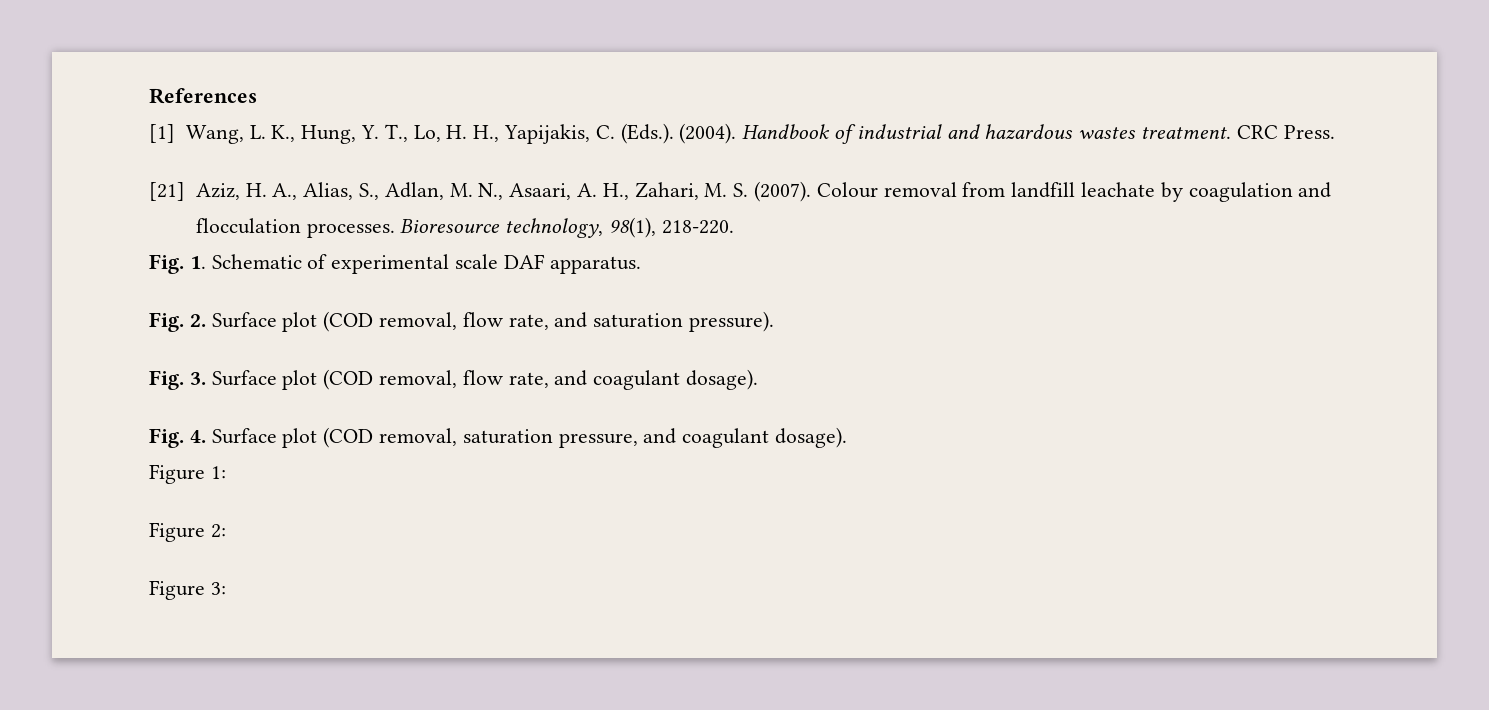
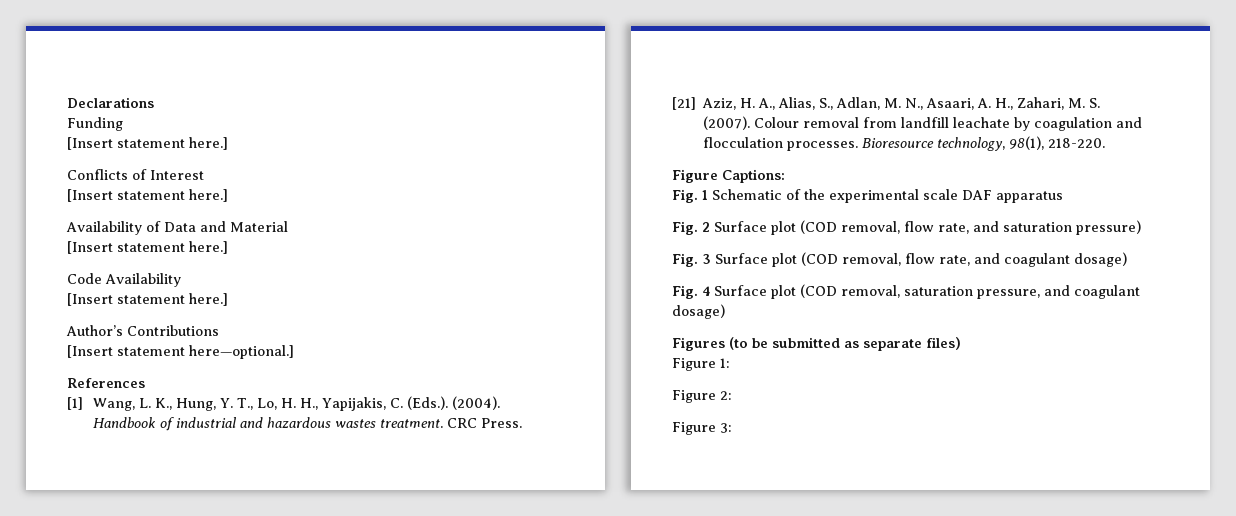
(149, 96) none -> [67,97,154,108] [67,117,123,131] [67,137,228,150] [67,169,204,180] [67,189,228,202] [66,221,288,235] [67,241,228,254] [67,273,181,287] [67,293,228,306] [66,325,219,336] [67,345,294,359] Declarations // Funding // [Insert statement here.] // Conflicts of Interest // [Insert statement here.] // Availability of Data and Material // [Insert statement here.] // Code Availability // [Insert statement here.] // Author’s Contributions // [Insert statement here—optional.] //
[149,254,206,274] // Fig. 1. -> [672,169,785,183] [672,189,708,203] // Figure Captions: // Fig. 1
(328, 261) none -> [804,189,825,200] the
[549,256,641,274] [149,312,206,332] apparatus. // Fig. 2. -> [996,191,1063,203] [672,221,710,235] apparatus // Fig. 2
[689,311,775,332] [149,370,206,390] pressure). // Fig. 3. -> [1076,220,1141,235] [672,253,711,267] pressure) // Fig. 3
[686,369,759,390] [149,428,206,448] dosage). // Fig. 4. -> [1074,252,1127,267] [672,285,710,299] dosage) // Fig. 4
[775,427,848,448] dosage). -> [672,304,725,319] [672,337,961,351] dosage) // Figures (to be submitted as separate files)

